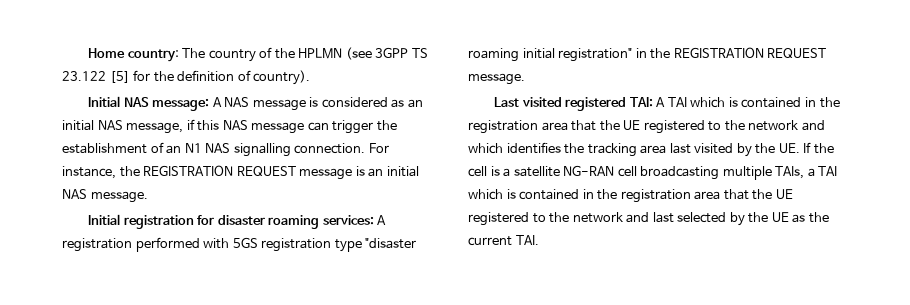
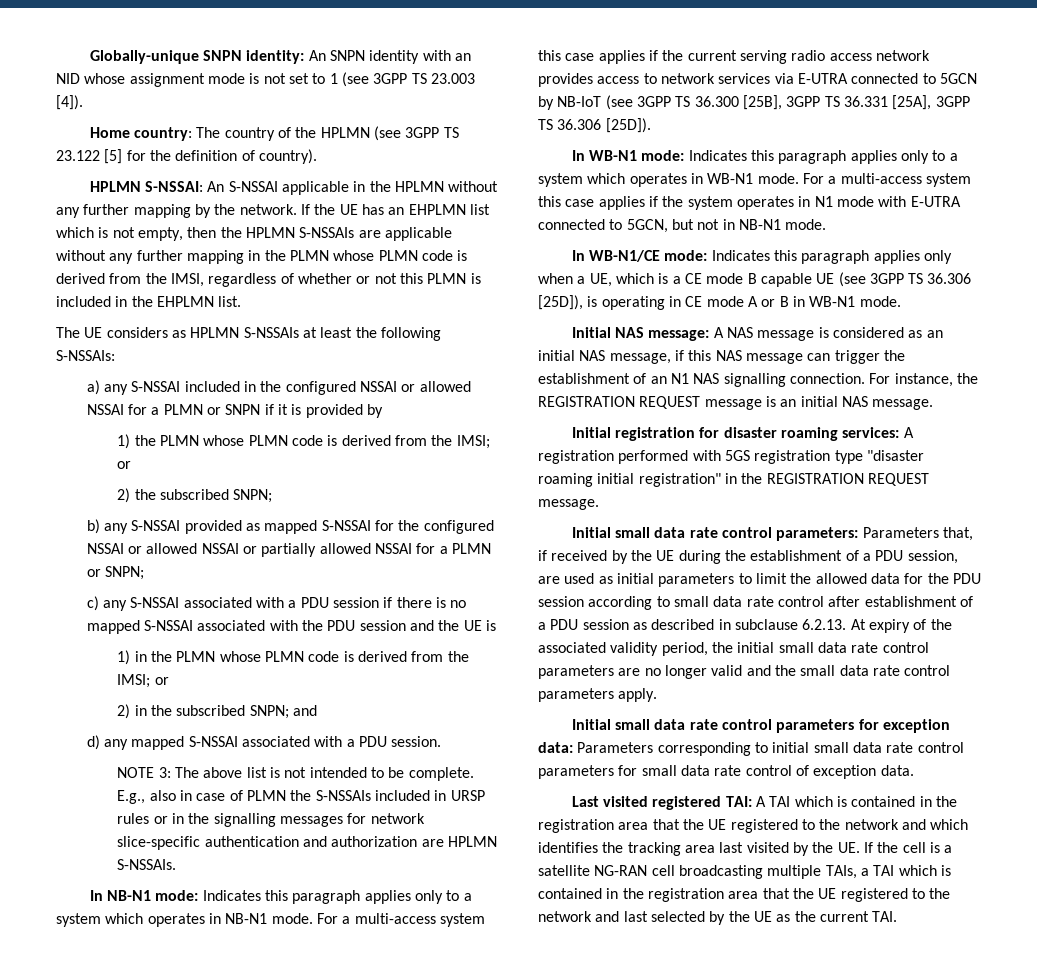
(88, 53) none -> [89,50,472,64] [56,72,475,87] [56,95,83,110] Globally-unique SNPN identity: An SNPN identity with an NID whose assignment mode is not set to 1 (see 3GPP TS 23.003 [4]). //
(311, 77) none -> [89,181,499,195] [56,204,490,218] [56,227,452,241] [56,250,468,264] [56,273,481,287] [56,296,242,307] [56,327,441,341] [56,350,115,361] [86,380,471,395] [86,404,383,418] [117,434,490,449] [117,461,132,469] [117,488,273,503] [86,519,494,534] [86,543,491,557] [86,566,145,580] [86,596,467,611] [86,620,496,634] [117,650,469,665] [117,674,169,688] [117,704,317,719] [86,735,442,750] [117,767,474,781] [117,790,485,804] [117,813,425,827] [117,836,497,850] [117,859,177,870] [89,890,472,904] [56,913,485,927] [538,50,930,64] [538,73,977,87] [538,95,970,110] [538,118,651,133] [571,150,958,164] [538,173,971,187] [538,196,961,210] [538,219,827,233] [571,250,953,264] [538,272,972,287] [538,295,901,310] // HPLMN S-NSSAI: An S-NSSAI applicable in the HPLMN without any further mapping by the network. If the UE has an EHPLMN list which is not empty, then the HPLMN S-NSSAIs are applicable without any further mapping in the PLMN whose PLMN code is derived from the IMSI, regardless of whether or not this PLMN is included in the EHPLMN list. // The UE considers as HPLMN S-NSSAIs at least the following S-NSSAIs: // a) any S-NSSAI included in the configured NSSAI or allowed NSSAI for a PLMN or SNPN if it is provided by // 1) the PLMN whose PLMN code is derived from the IMSI; or // 2) the subscribed SNPN; // b) any S-NSSAI provided as mapped S-NSSAI for the configured NSSAI or allowed NSSAI or partially allowed NSSAI for a PLMN or SNPN; // c) any S-NSSAI associated with a PDU session if there is no mapped S-NSSAI associated with the PDU session and the UE is // 1) in the PLMN whose PLMN code is derived from the IMSI; or // 2) in the subscribed SNPN; and // d) any mapped S-NSSAI associated with a PDU session. // NOTE 3: The above list is not intended to be complete. E.g., also in case of PLMN the S-NSSAIs included in URSP rules or in the signalling messages for network slice-specific authentication and authorization are HPLMN S-NSSAIs. // In NB-N1 mode: Indicates this paragraph applies only to a system which operates in NB-N1 mode. For a multi-access system this case applies if the current serving radio access network provides access to network services via E-UTRA connected to 5GCN by NB-IoT (see 3GPP TS 36.300 [25B], 3GPP TS 36.331 [25A], 3GPP TS 36.306 [25D]). // In WB-N1 mode: Indicates this paragraph applies only to a system which operates in WB-N1 mode. For a multi-access system this case applies if the system operates in N1 mode with E-UTRA connected to 5GCN, but not in NB-N1 mode. // In WB-N1/CE mode: Indicates this paragraph applies only when a UE, which is a CE mode B capable UE (see 3GPP TS 36.306 [25D]), is operating in CE mode A or B in WB-N1 mode.
(525, 79) none -> [571,527,974,541] [538,550,958,564] [538,573,981,587] [538,596,973,610] [538,619,952,633] [538,642,929,656] [538,665,951,679] [538,688,658,702] [571,719,951,733] [538,742,964,756] [538,765,914,779] // Initial small data rate control parameters: Parameters that, if received by the UE during the establishment of a PDU session, are used as initial parameters to limit the allowed data for the PDU session according to small data rate control after establishment of a PDU session as described in subclause 6.2.13. At expiry of the associated validity period, the initial small data rate control parameters are no longer valid and the small data rate control parameters apply. // Initial small data rate control parameters for exception data: Parameters corresponding to initial small data rate control parameters for small data rate control of exception data.

